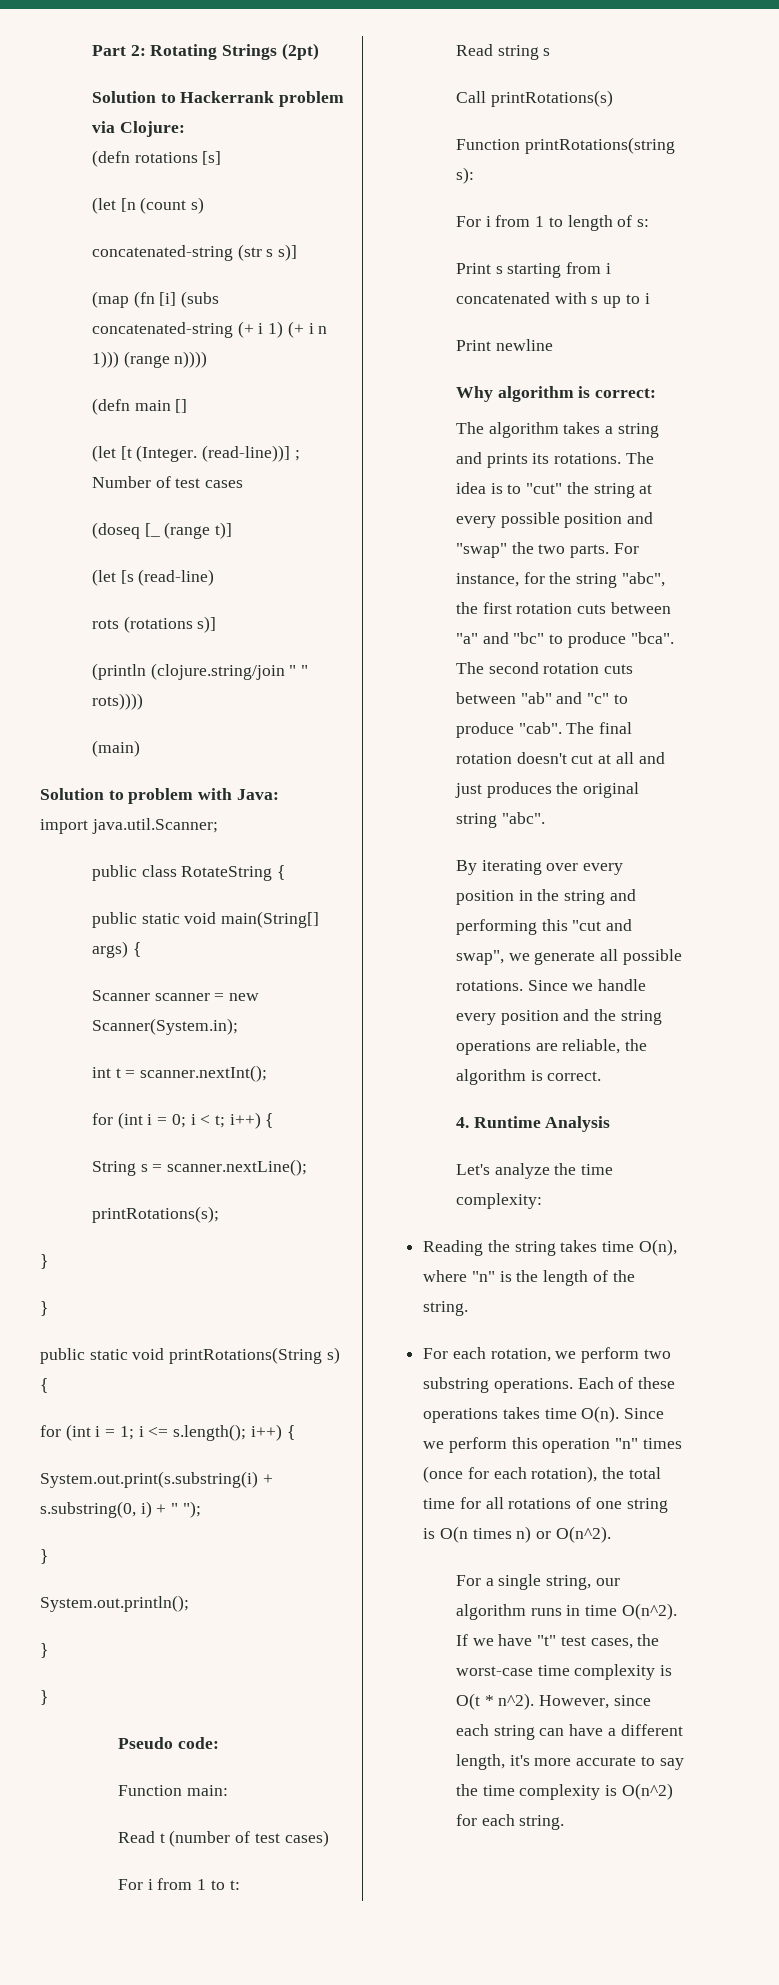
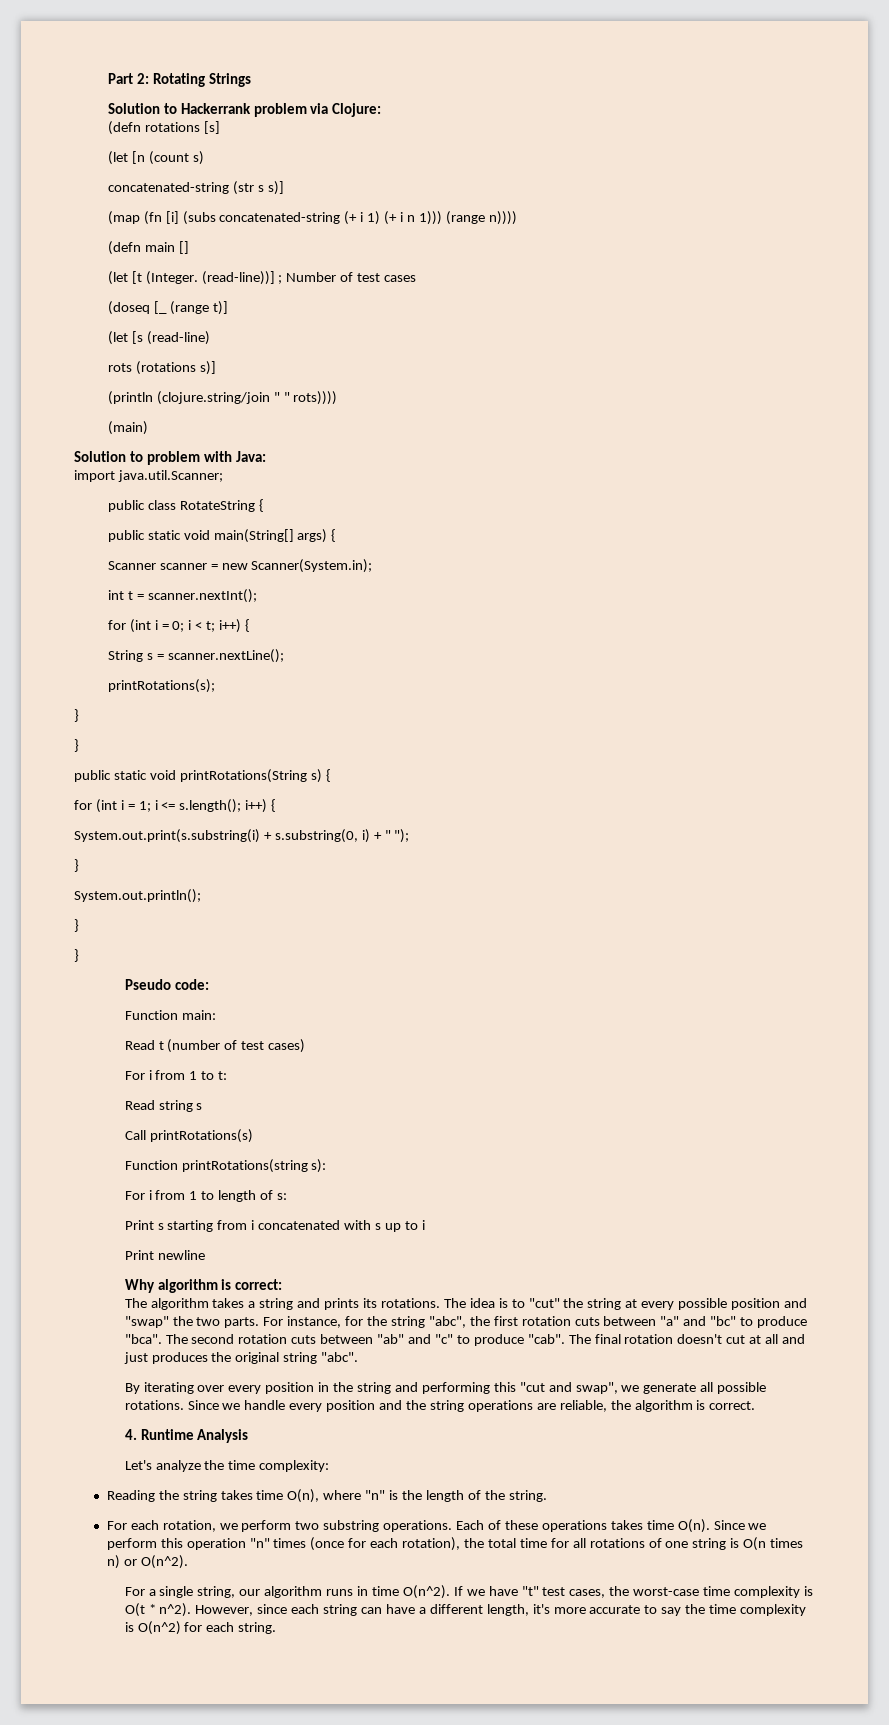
[281,43,319,60] (2pt) -> (251, 80) none

